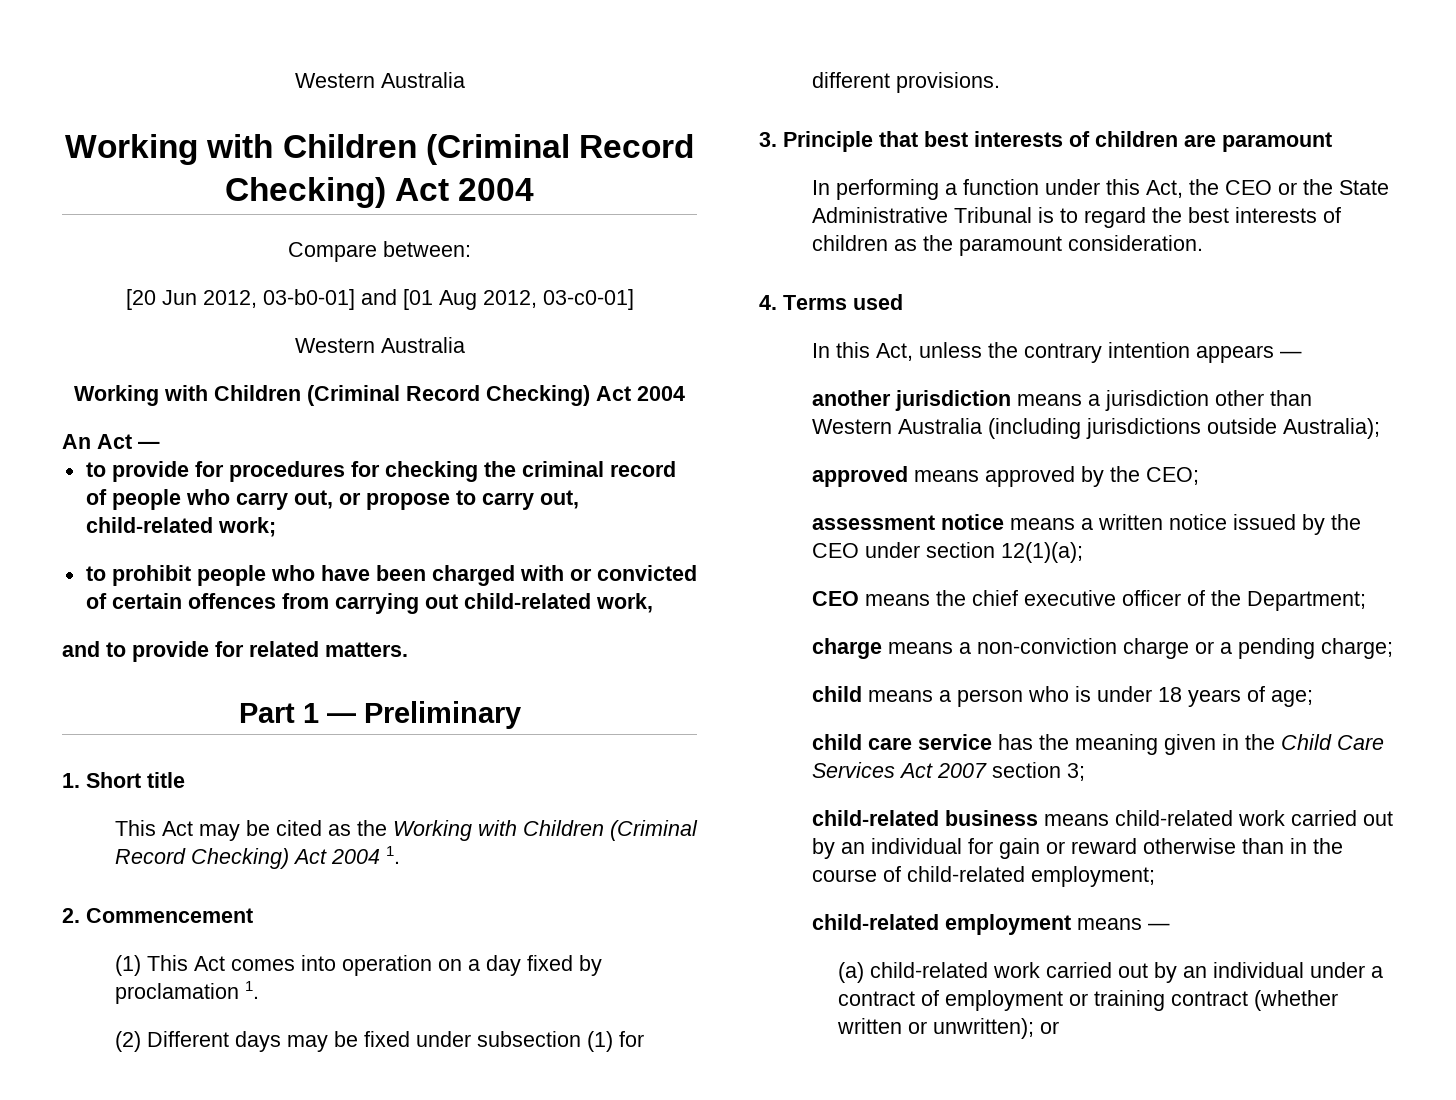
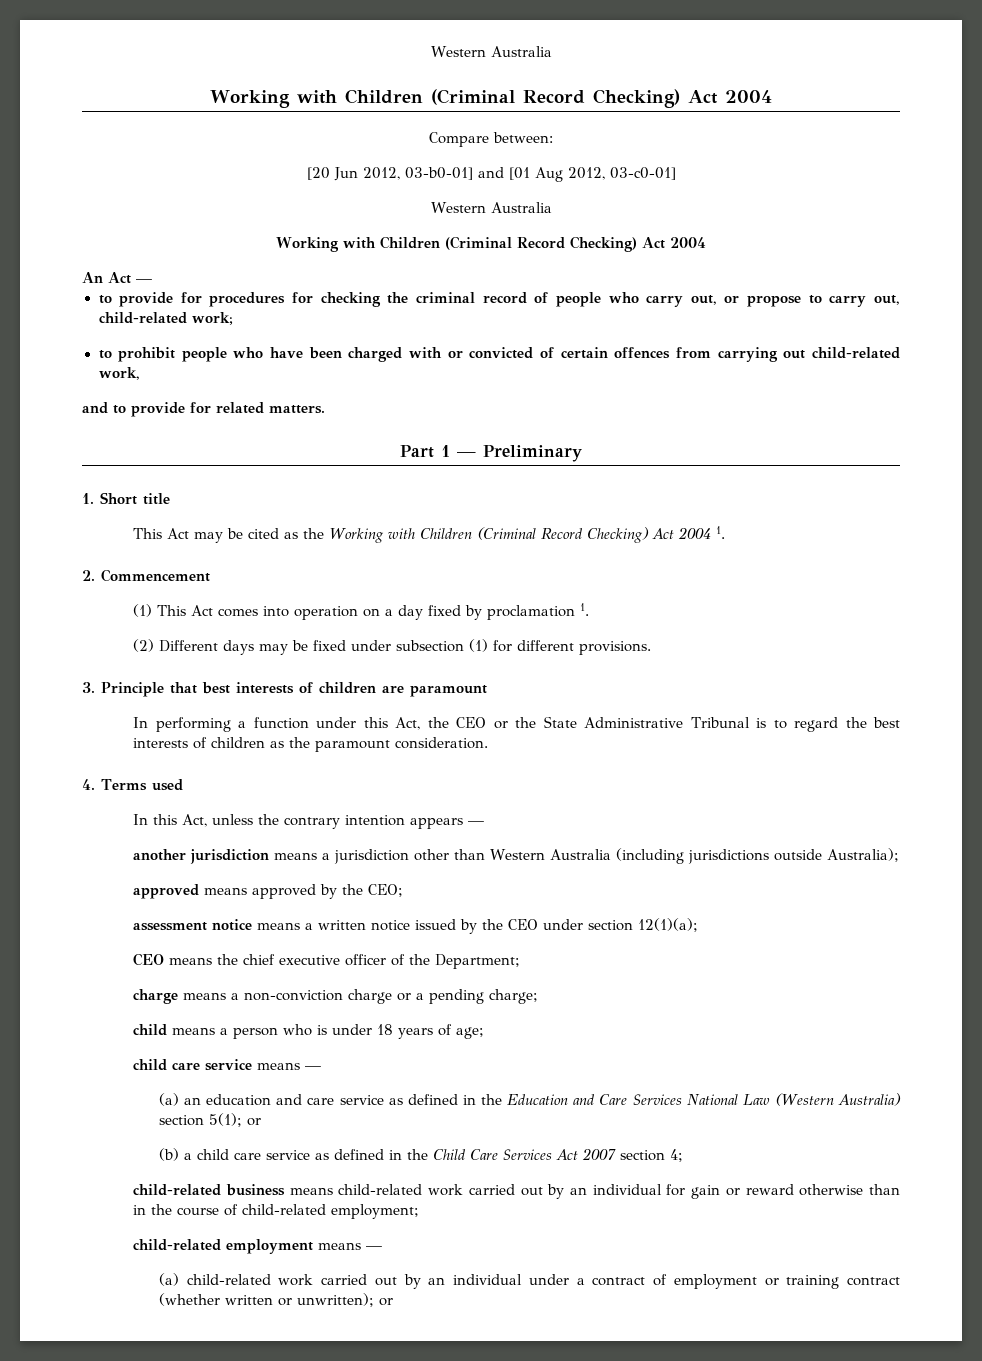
[997,734,1216,755] has the meaning given -> [257,1062,322,1070] [158,1093,901,1106] [158,1113,261,1127] [158,1148,384,1161] means — // (a) an education and care service as defined in the Education and Care Services National Law (Western Australia) section 5(1); or // (b) a child care service as defined
[1066,763,1085,781] 3; -> [669,1149,683,1162] 4;

